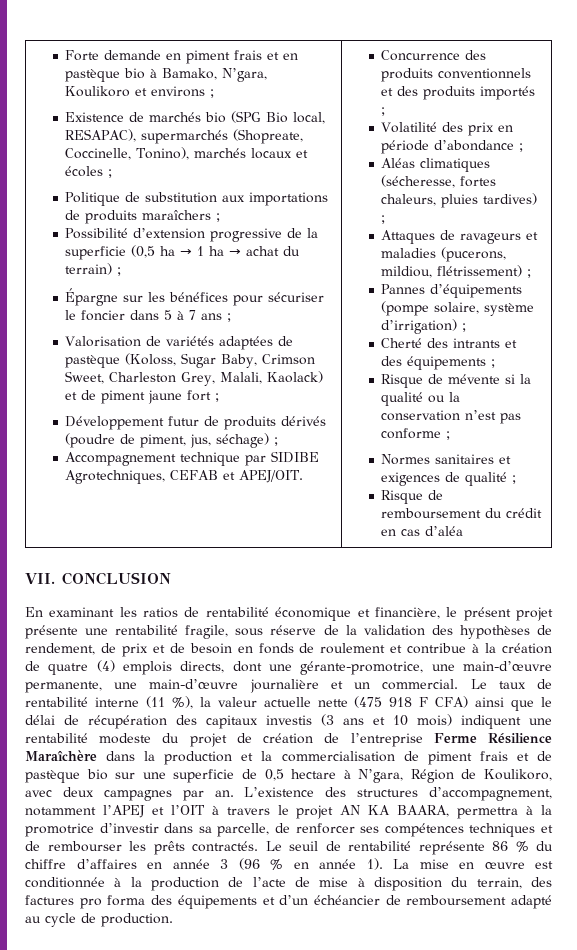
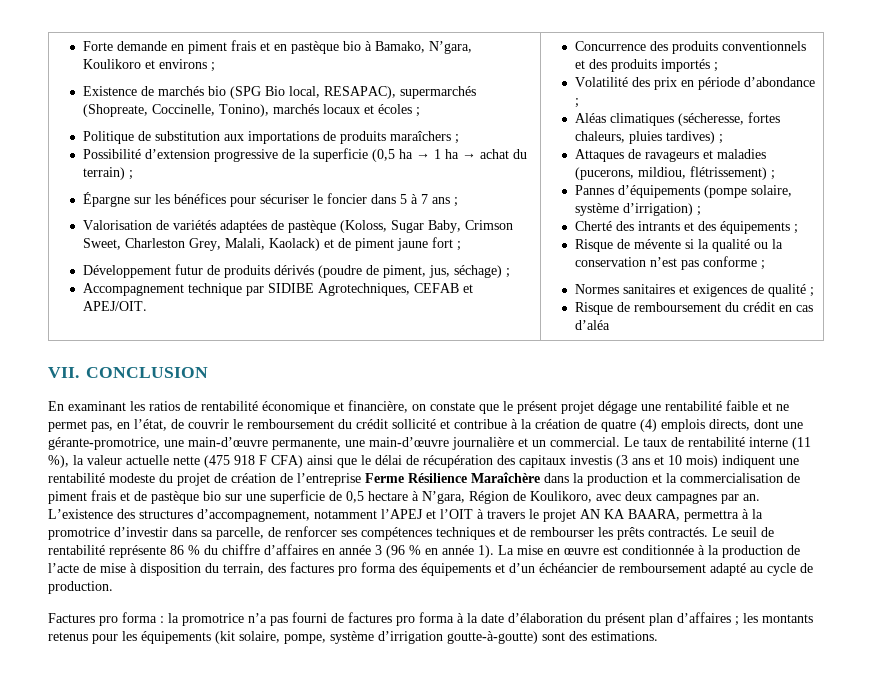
(440, 613) none -> [412,402,499,414] on constate que
[25,625,552,639] [25,643,386,657] présente une rentabilité fragile, sous réserve de la validation des hypothèses de rendement, de prix et de besoin en fonds de roulement -> [598,400,789,414] [48,419,436,432] dégage une rentabilité faible et ne permet pas, en l’état, de couvrir le remboursement du crédit sollicité
(173, 920) none -> [48,612,813,626] [48,631,658,644] // Factures pro forma : la promotrice n’a pas fourni de factures pro forma à la date d’élaboration du présent plan d’affaires ; les montants retenus pour les équipements (kit solaire, pompe, système d’irrigation goutte-à-goutte) sont des estimations.

